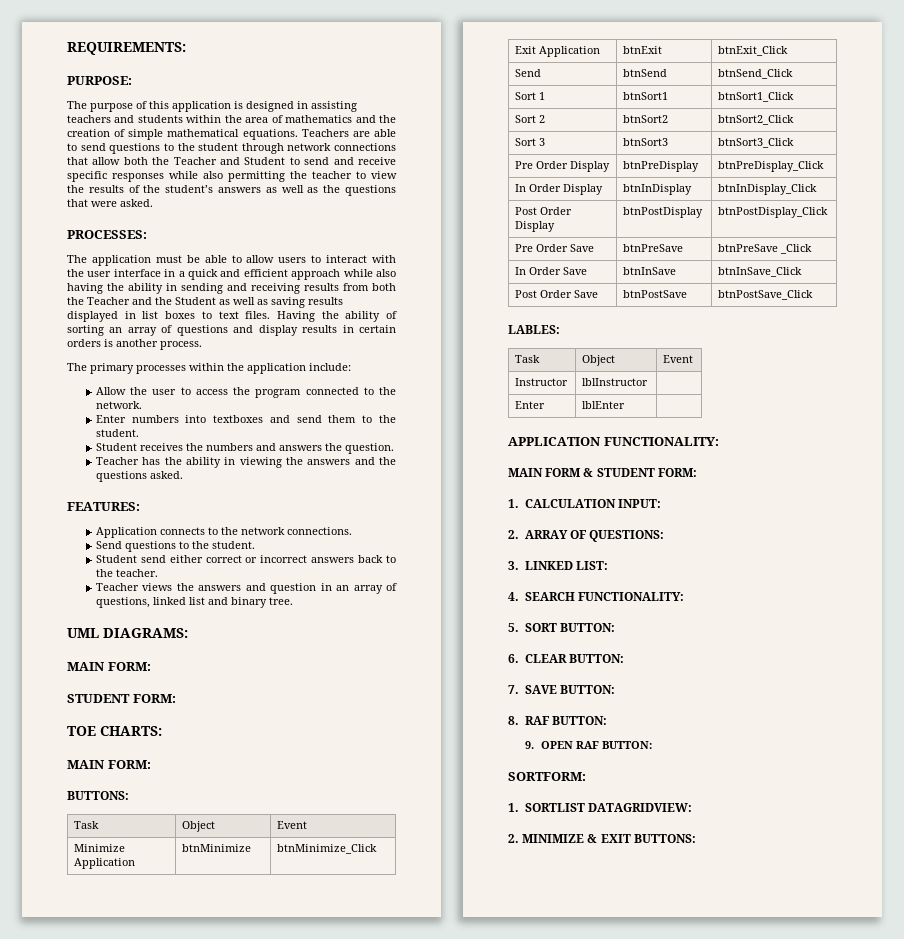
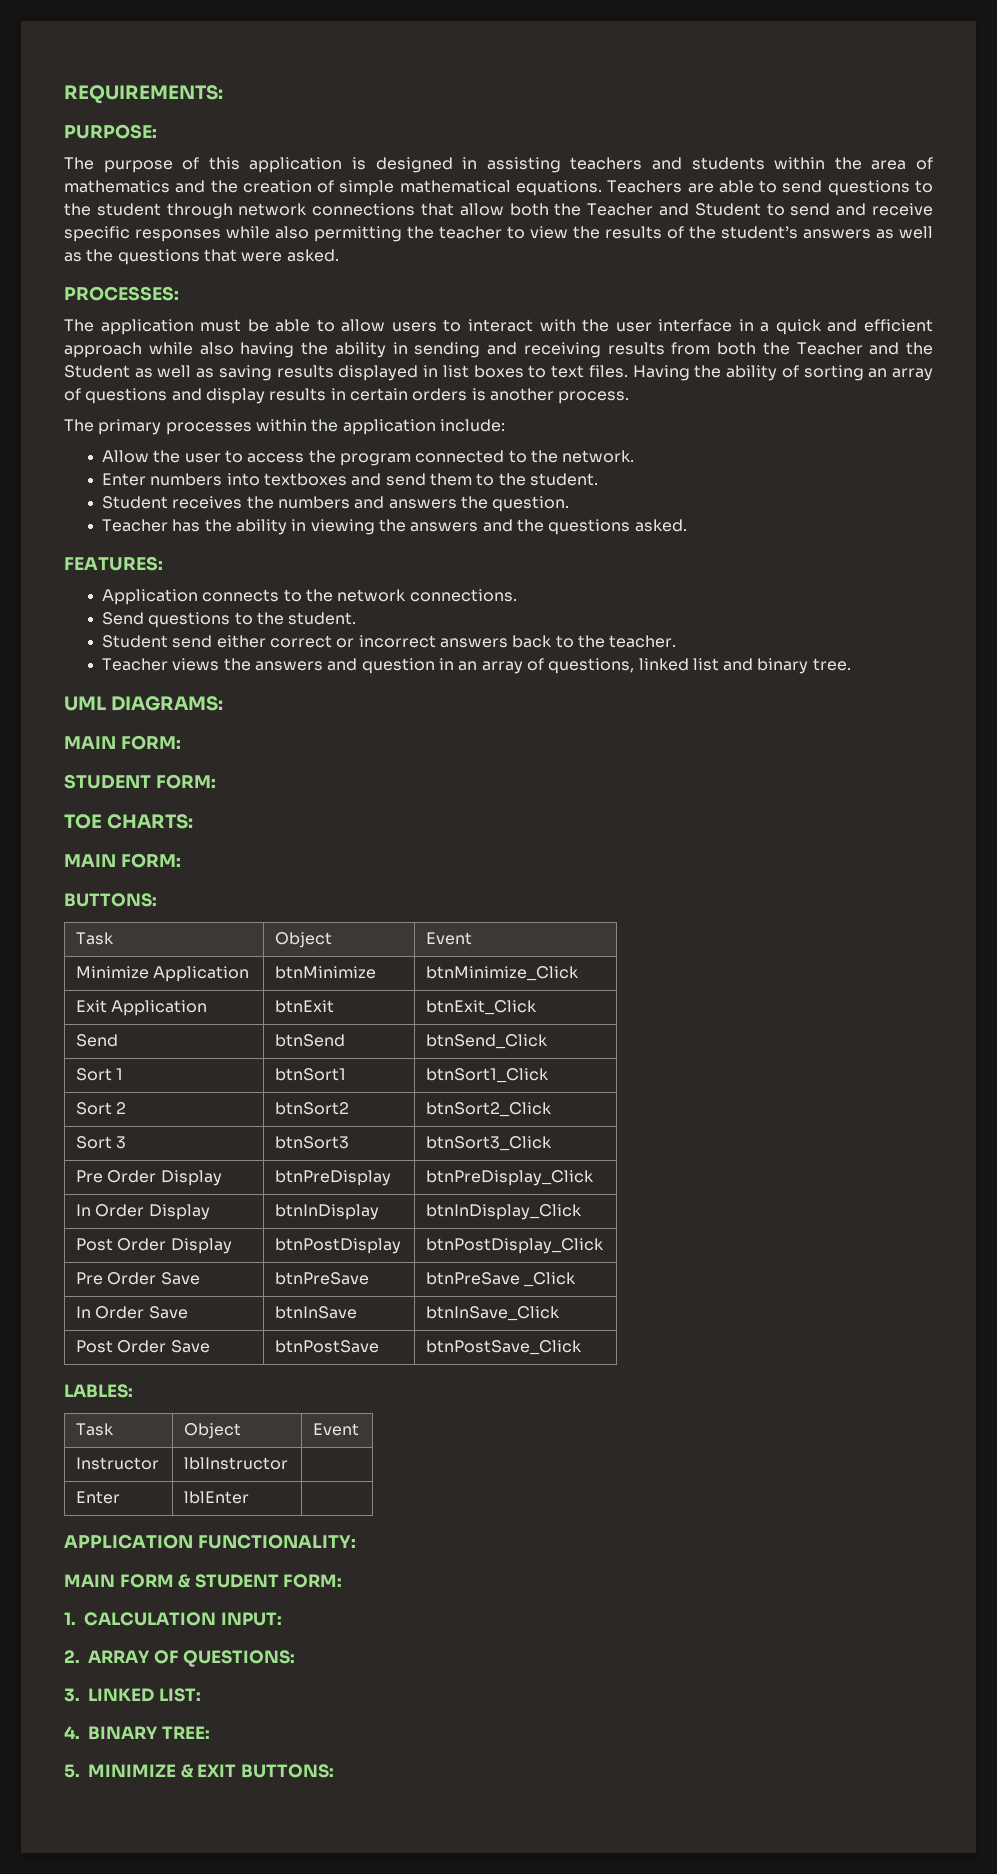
[524,592,684,601] SEARCH FUNCTIONALITY: -> [88,1726,210,1740] BINARY TREE:
[524,623,615,632] [508,654,624,663] [508,685,615,694] [508,716,607,725] [524,741,653,749] [508,772,586,781] [508,803,692,812] [508,834,519,843] SORT BUTTON: // 6. CLEAR BUTTON: // 7. SAVE BUTTON: // 8. RAF BUTTON: // 9. OPEN RAF BUTTON: // SORTFORM: // 1. SORTLIST DATAGRIDVIEW: // 2. -> (80, 1771) none

